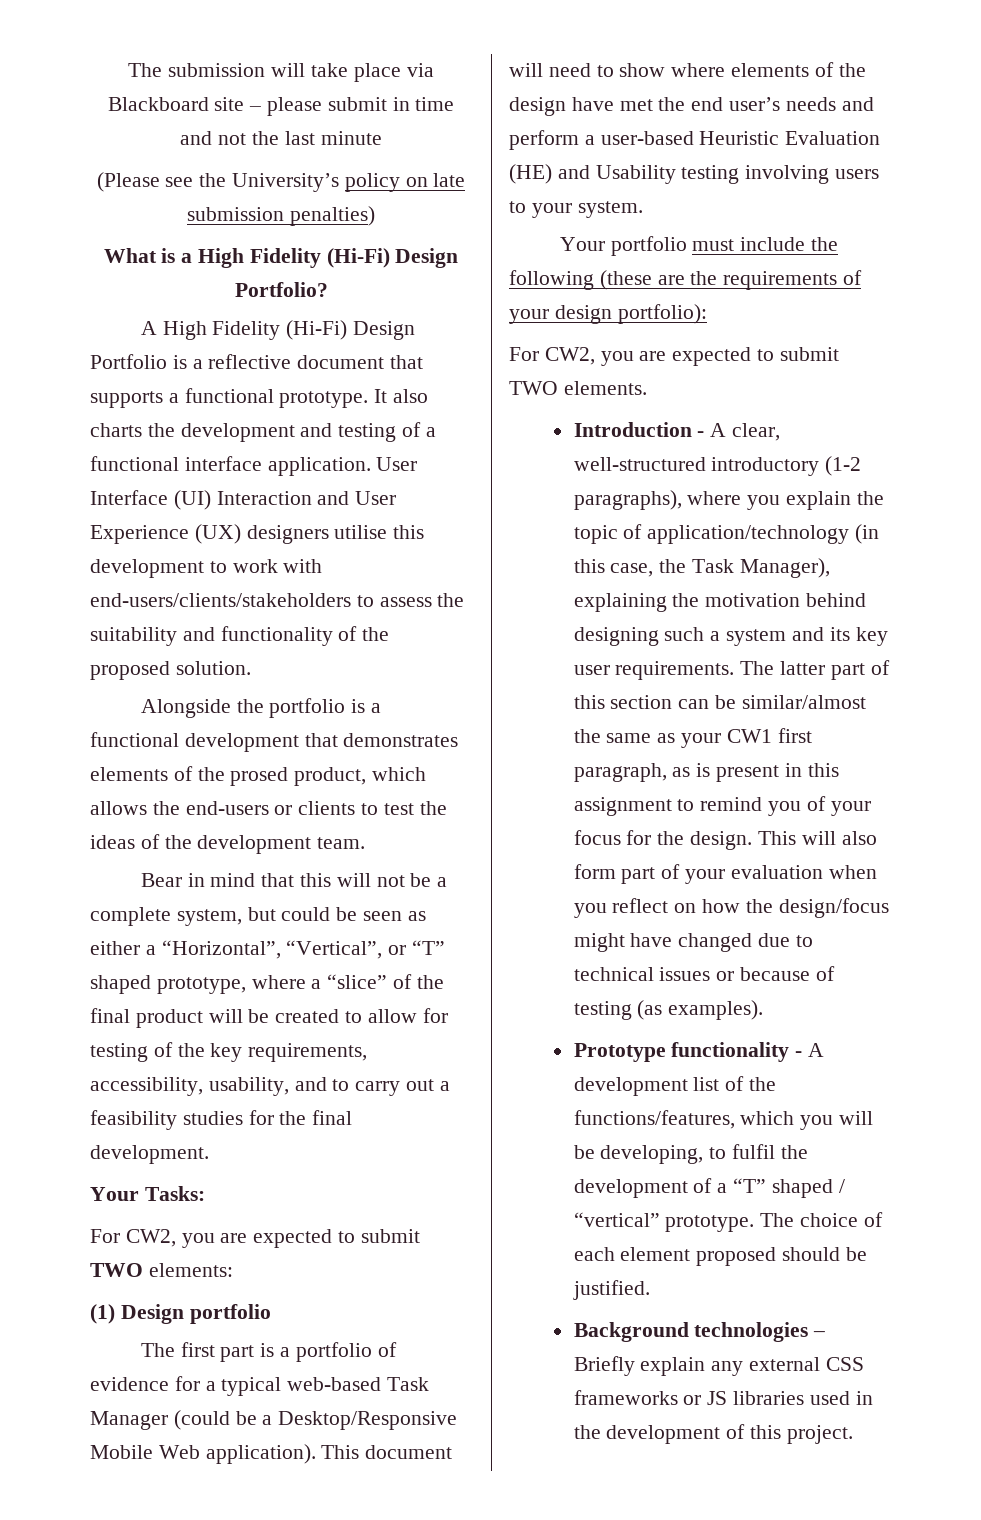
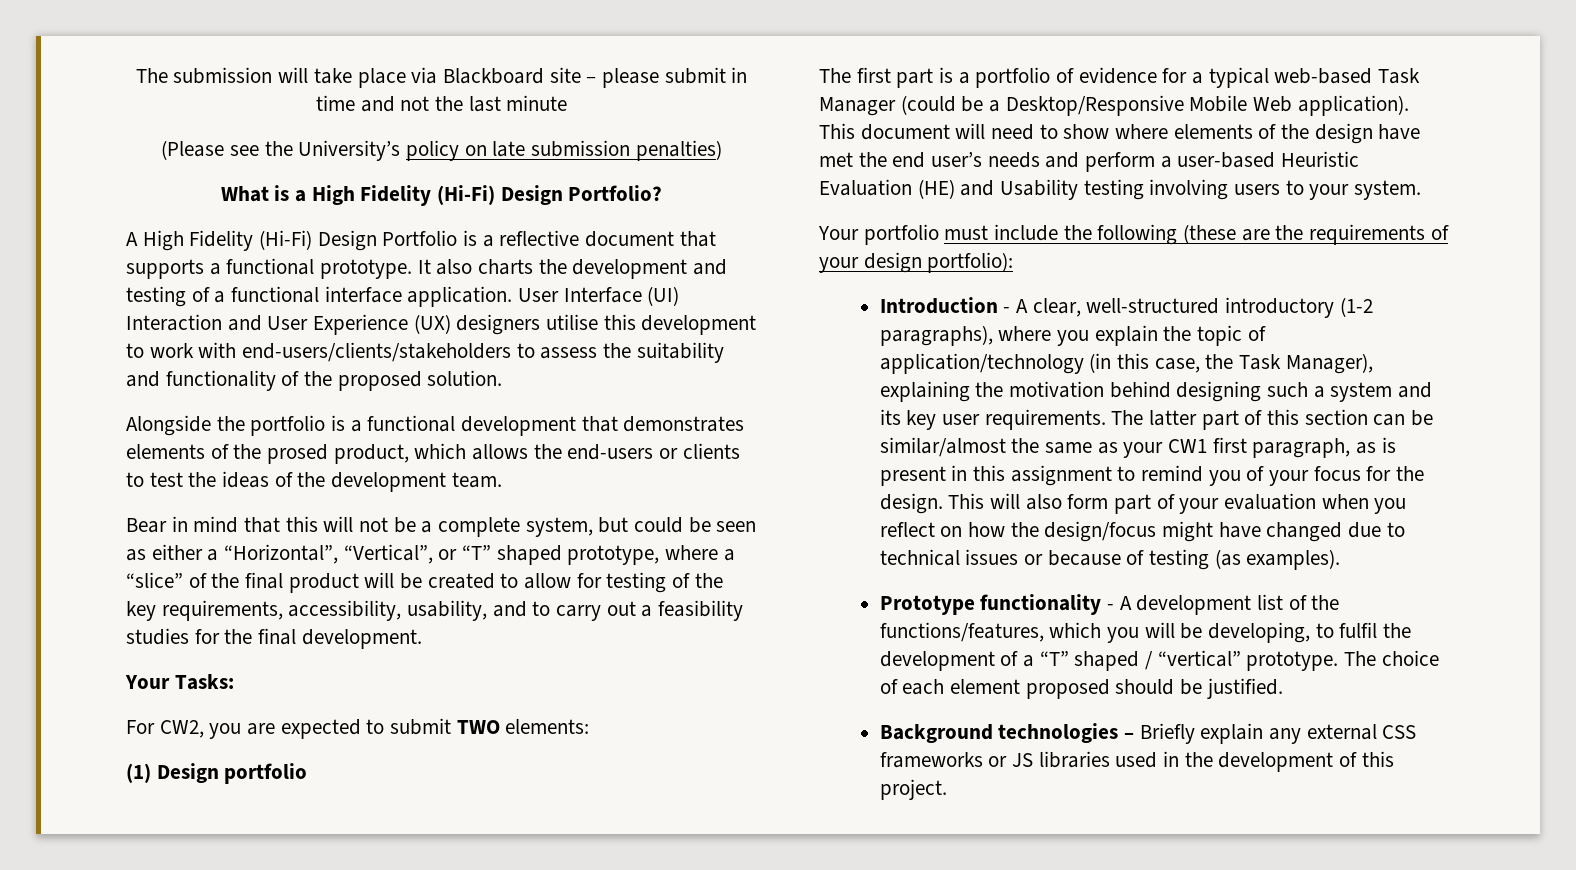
[509,347,839,366] [509,381,647,395] // For CW2, you are expected to submit TWO elements. -> (1014, 262) none

